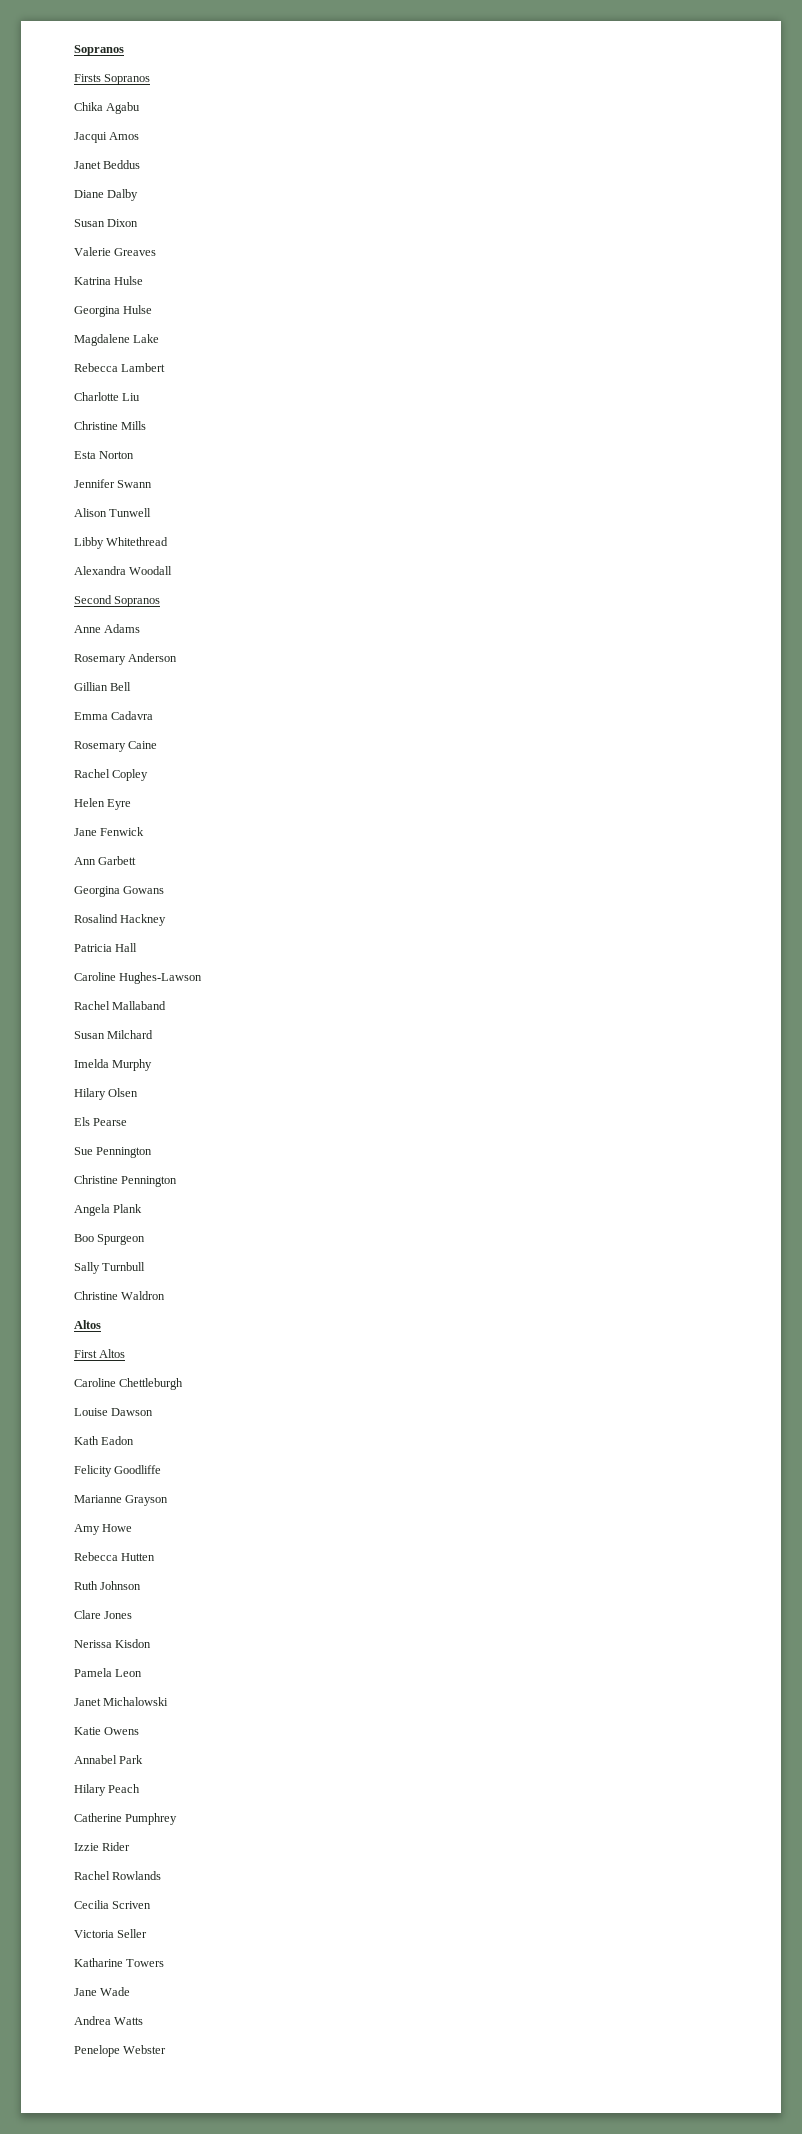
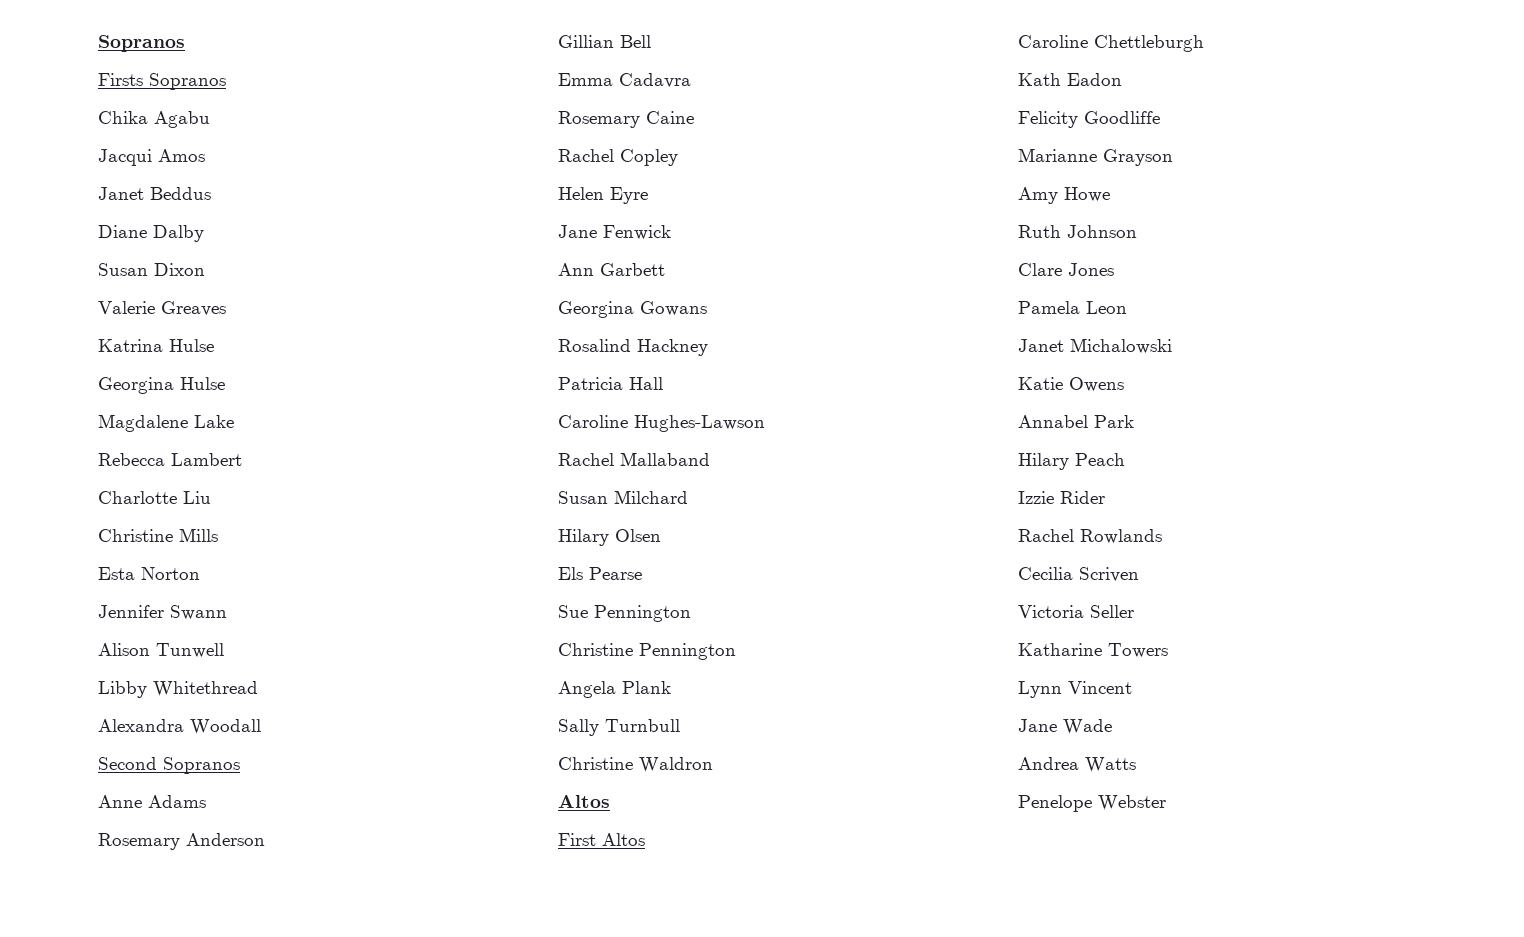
[74,1059,153,1071] // Imelda Murphy -> (688, 497) none
[74,1234,146,1245] // Boo Spurgeon -> (671, 687) none
[74,1408,154,1416] // Louise Dawson -> (1204, 43) none
[74,1552,156,1561] // Rebecca Hutten -> (1110, 194) none
[74,1639,152,1648] // Nerissa Kisdon -> (1114, 269) none
[74,1813,178,1825] // Catherine Pumphrey -> (1125, 459) none
(165, 1963) none -> [1018,681,1132,698] // Lynn Vincent

